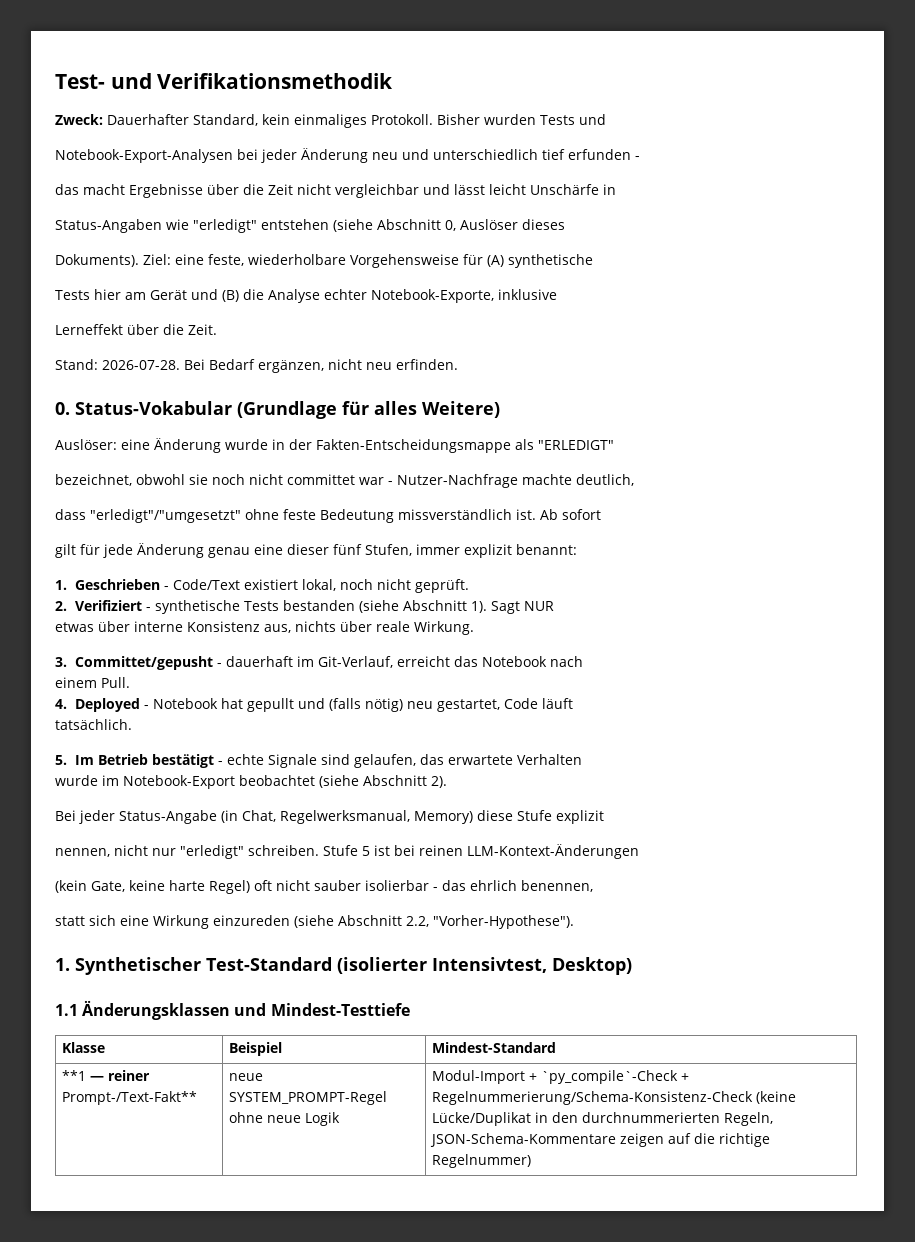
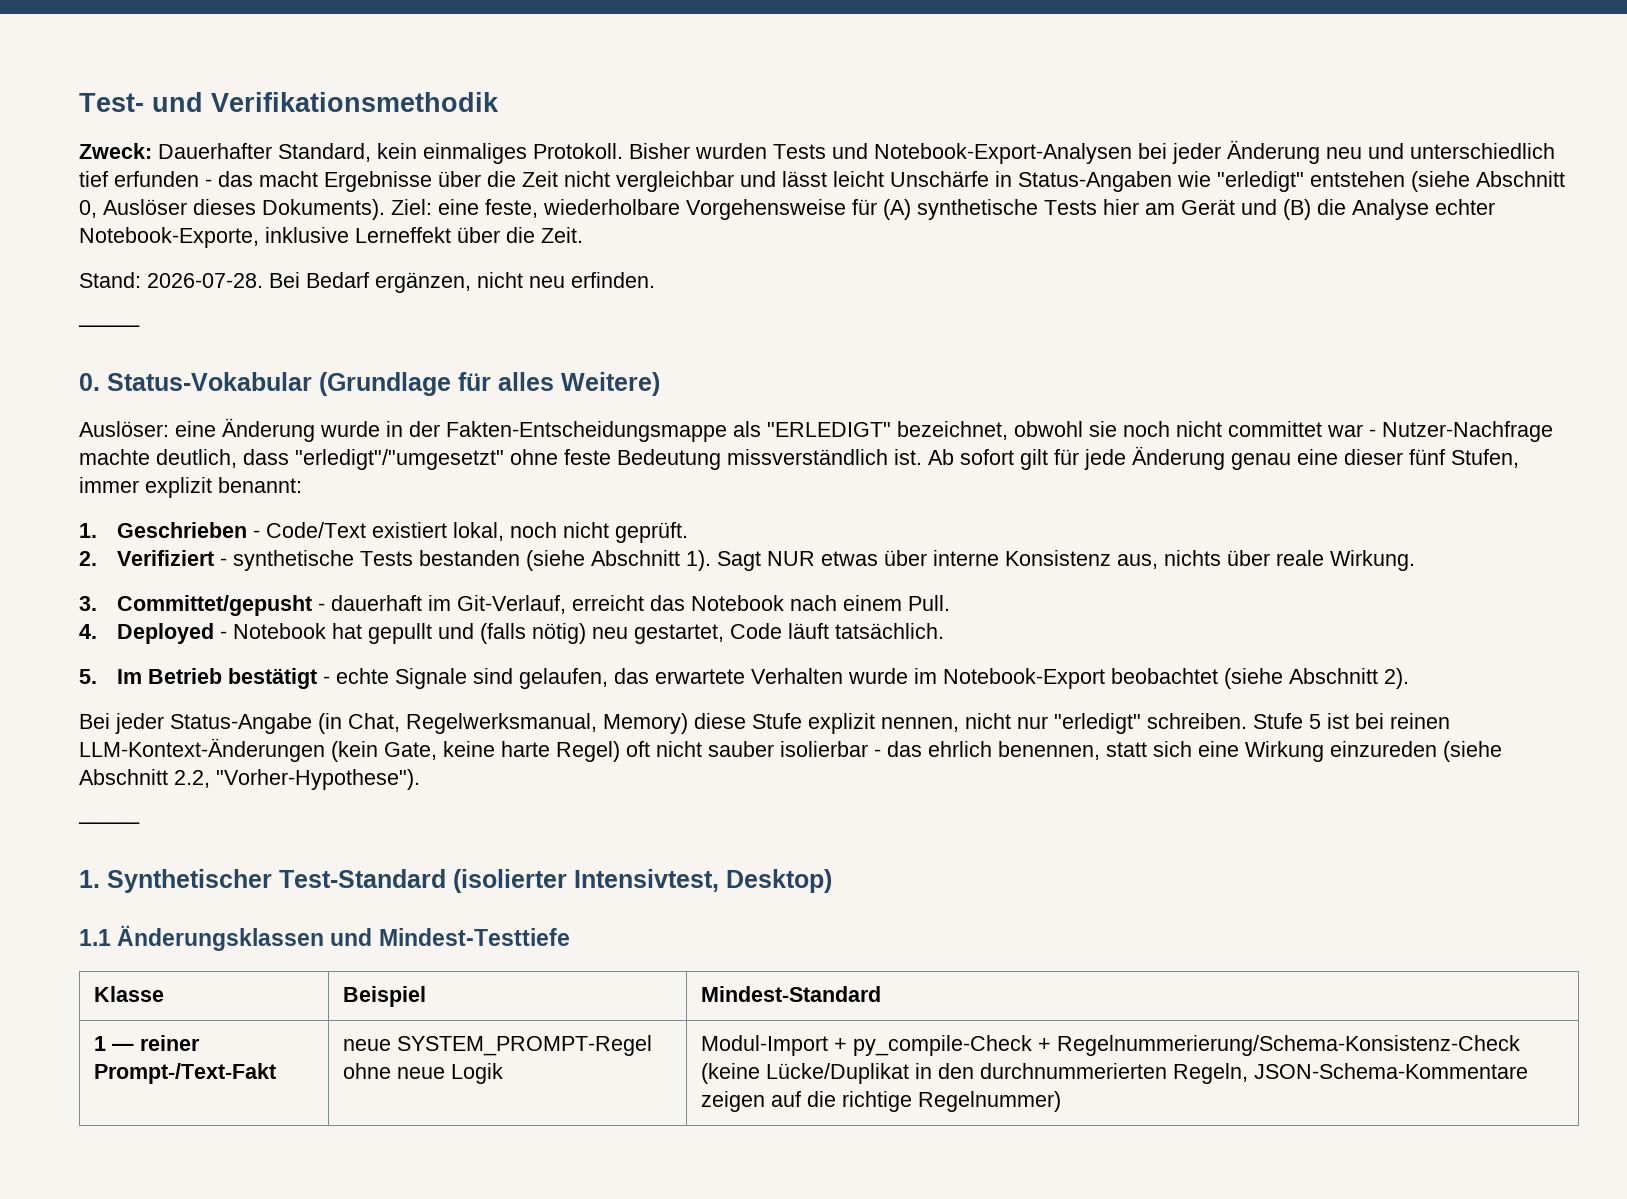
(606, 119) // -> (868, 151) none
(640, 158) // -> (212, 183) none
(616, 189) // -> (1012, 179) none
(565, 224) // -> (256, 207) none
(593, 261) // -> (1038, 209) none
(557, 294) // -> (349, 235) none
(458, 364) none -> [78,325,140,333] // ────
(614, 445) // -> (891, 429) none
(634, 480) // -> (237, 458) none
(601, 514) // -> (1014, 457) none
(554, 606) // -> (816, 558) none
(583, 661) // -> (838, 603) none
(573, 703) // -> (830, 631) none
(582, 759) // -> (844, 676) none
(604, 817) // -> (875, 723) none
(639, 851) // -> (325, 750) none
(593, 886) // -> (1100, 750) none
(574, 922) none -> [78,822,140,830] // ────
[62,1070,87,1081] **1 -> [93,1036,106,1051] 1
[62,1091,198,1105] Prompt-/Text-Fakt** -> [93,1063,276,1084] Prompt-/Text-Fakt
[541,1070,679,1084] `py_compile`-Check -> [852,1035,1032,1056] py_compile-Check

